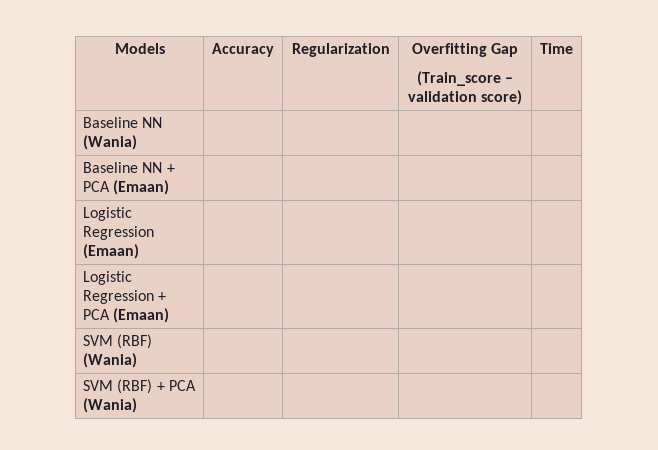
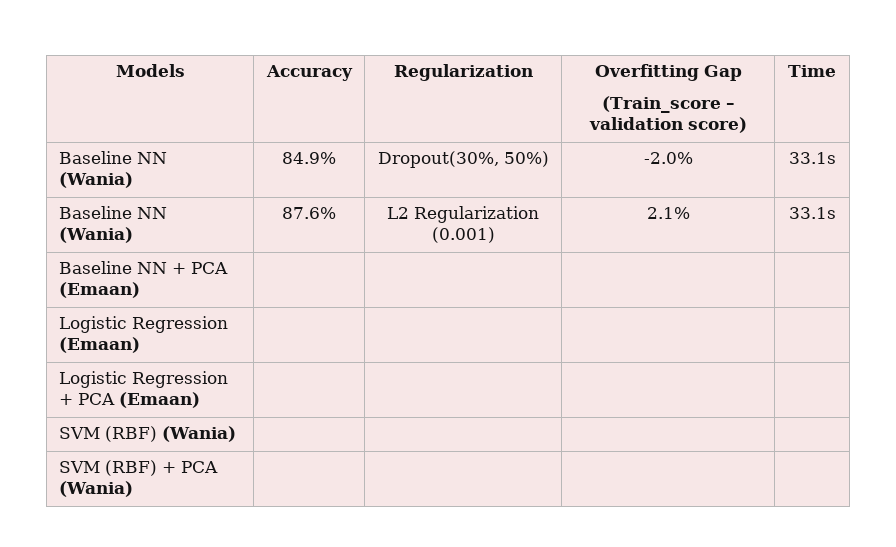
(138, 142) | | | -> [282,152,336,164] [377,151,549,168] [643,152,693,164] [788,152,836,164] [58,206,167,219] [58,227,134,243] [282,207,336,219] [386,206,539,223] [431,227,495,243] [646,207,690,219] [788,207,836,219] 84.9% | Dropout(30%, 50%) | -2.0% | 33.1s // Baseline NN (Wania) | 87.6% | L2 Regularization (0.001) | 2.1% | 33.1s

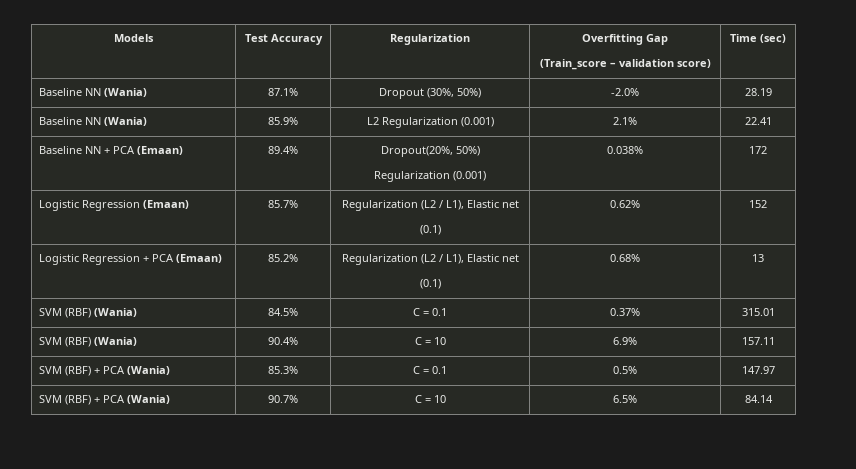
(185, 70) none -> [244,34,268,42] Test
[58,151,167,164] [58,172,134,188] [282,152,336,164] [377,151,499,168] // Baseline NN (Wania) | 84.9% | Dropout(30%, -> [760,34,786,43] [39,88,148,97] [268,88,298,96] [379,88,454,99] (sec) // Baseline NN (Wania) | 87.1% | Dropout (30%,
[788,152,836,164] [58,206,167,219] [58,227,134,243] [282,207,336,219] 33.1s // Baseline NN (Wania) | 87.6% -> [744,88,772,96] [39,117,148,126] [268,117,298,125] 28.19 // Baseline NN (Wania) | 85.9%
[788,207,836,219] 33.1s -> [744,117,772,125] 22.41
[58,316,228,333] [58,337,140,353] | | | // Logistic Regression (Emaan) | | | | -> [268,146,298,154] [380,146,480,157] [374,171,486,182] [607,146,644,154] [749,146,767,154] [39,200,190,211] [268,200,298,208] [341,200,519,211] [419,225,441,235] [610,200,641,208] [749,200,767,208] 89.4% | Dropout(20%, 50%) // Regularization (0.001) | 0.038% | 172 // Logistic Regression (Emaan) | 85.7% | Regularization (L2 / L1), Elastic net // (0.1) | 0.62% | 152
[58,426,237,442] [58,460,218,476] [58,481,134,497] | | | // SVM (RBF) (Wania) | | | | // SVM (RBF) + PCA (Wania) | | | | -> [268,254,298,262] [341,254,519,265] [419,279,441,289] [610,254,641,262] [752,254,764,262] [39,308,138,318] [268,308,298,316] [413,308,447,316] [610,308,641,316] [741,308,775,316] [39,337,138,347] [268,337,298,345] [414,337,446,345] [613,337,638,345] [741,337,775,345] [39,366,171,376] [268,366,298,374] [413,366,447,374] [613,366,638,374] [741,366,775,374] [39,395,171,405] [268,395,298,403] [414,395,446,403] [613,395,638,403] [744,395,773,403] 85.2% | Regularization (L2 / L1), Elastic net // (0.1) | 0.68% | 13 // SVM (RBF) (Wania) | 84.5% | C = 0.1 | 0.37% | 315.01 // SVM (RBF) (Wania) | 90.4% | C = 10 | 6.9% | 157.11 // SVM (RBF) + PCA (Wania) | 85.3% | C = 0.1 | 0.5% | 147.97 // SVM (RBF) + PCA (Wania) | 90.7% | C = 10 | 6.5% | 84.14

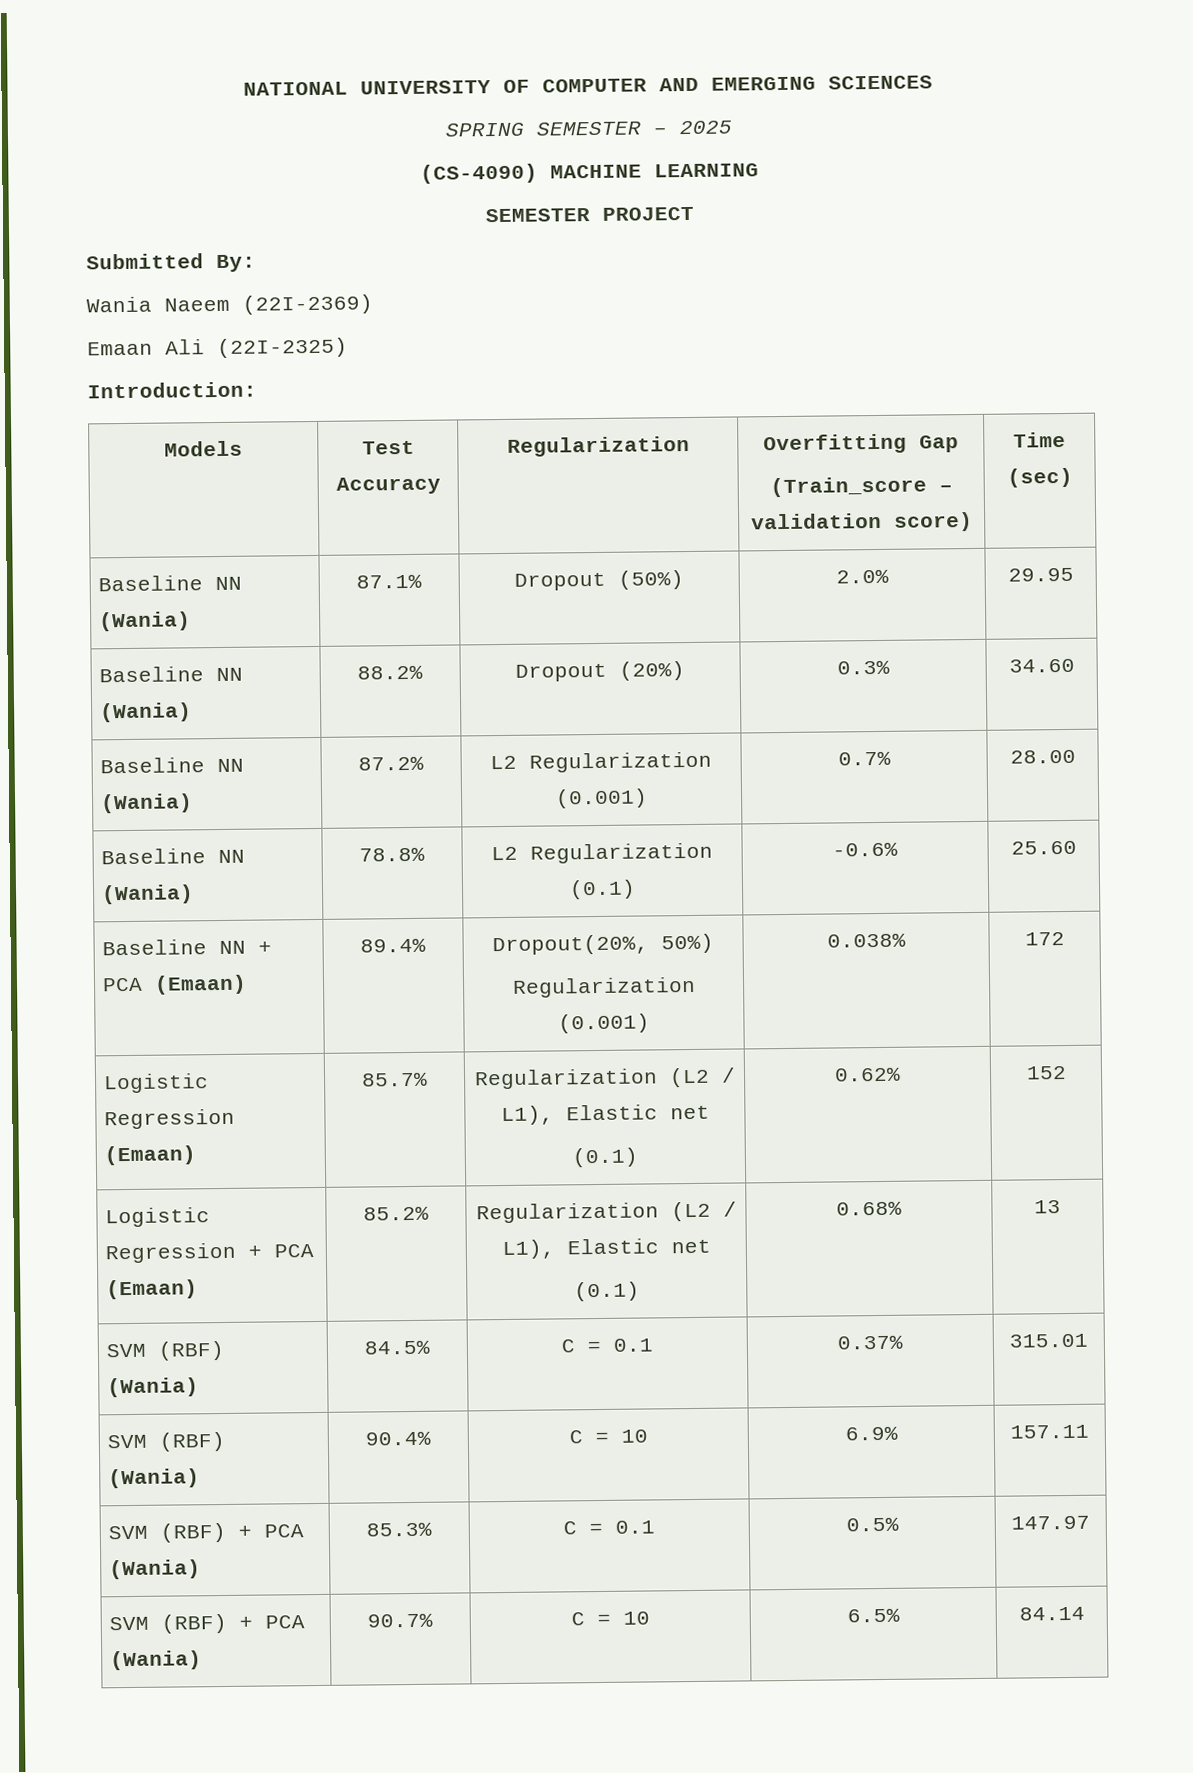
(114, 38) none -> [243,75,933,96] [444,120,732,137] [419,163,759,184] [484,206,694,223] [86,253,256,273] [86,294,373,315] [87,337,348,359] [87,381,257,399] NATIONAL UNIVERSITY OF COMPUTER AND EMERGING SCIENCES // SPRING SEMESTER – 2025 // (CS-4090) MACHINE LEARNING // SEMESTER PROJECT // Submitted By: // Wania Naeem (22I-2369) // Emaan Ali (22I-2325) // Introduction: //
[427,88,481,98] [611,88,640,96] [744,88,772,96] [39,117,148,126] [268,117,298,125] [366,117,494,128] [613,117,638,125] [744,117,772,125] (30%, 50%) | -2.0% | 28.19 // Baseline NN (Wania) | 85.9% | L2 Regularization (0.001) | 2.1% | 22.41 -> [618,570,684,590] [835,569,889,584] [1007,567,1074,582] [99,666,244,683] [100,702,193,723] [357,665,423,680] [515,661,685,682] [836,660,890,675] [1008,658,1075,673] [100,757,245,774] [100,793,194,814] [358,756,424,771] [490,751,712,773] [555,788,648,809] [837,751,891,766] [1009,749,1076,764] [101,848,246,865] [101,884,195,905] [359,847,425,862] [491,842,713,864] [569,879,636,900] [832,842,898,857] [1010,840,1077,855] (50%) | 2.0% | 29.95 // Baseline NN (Wania) | 88.2% | Dropout (20%) | 0.3% | 34.60 // Baseline NN (Wania) | 87.2% | L2 Regularization (0.001) | 0.7% | 28.00 // Baseline NN (Wania) | 78.8% | L2 Regularization (0.1) | -0.6% | 25.60

